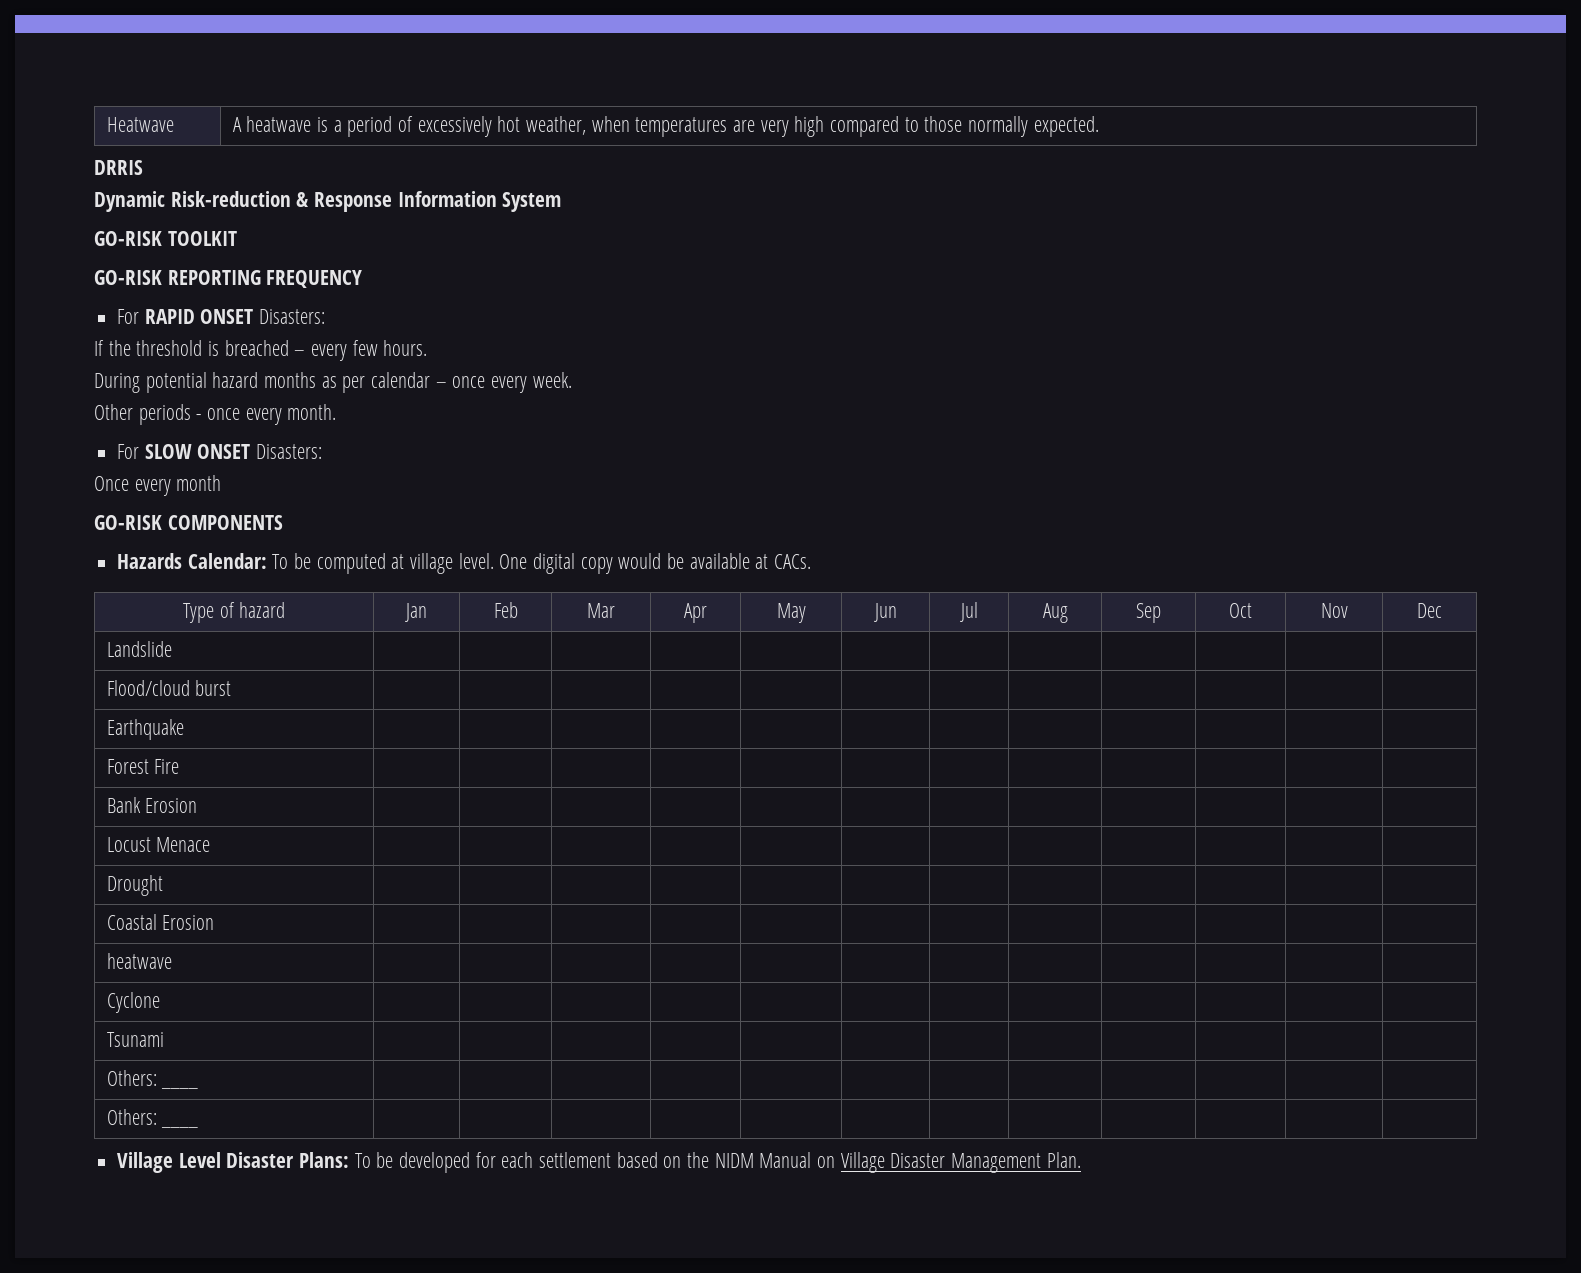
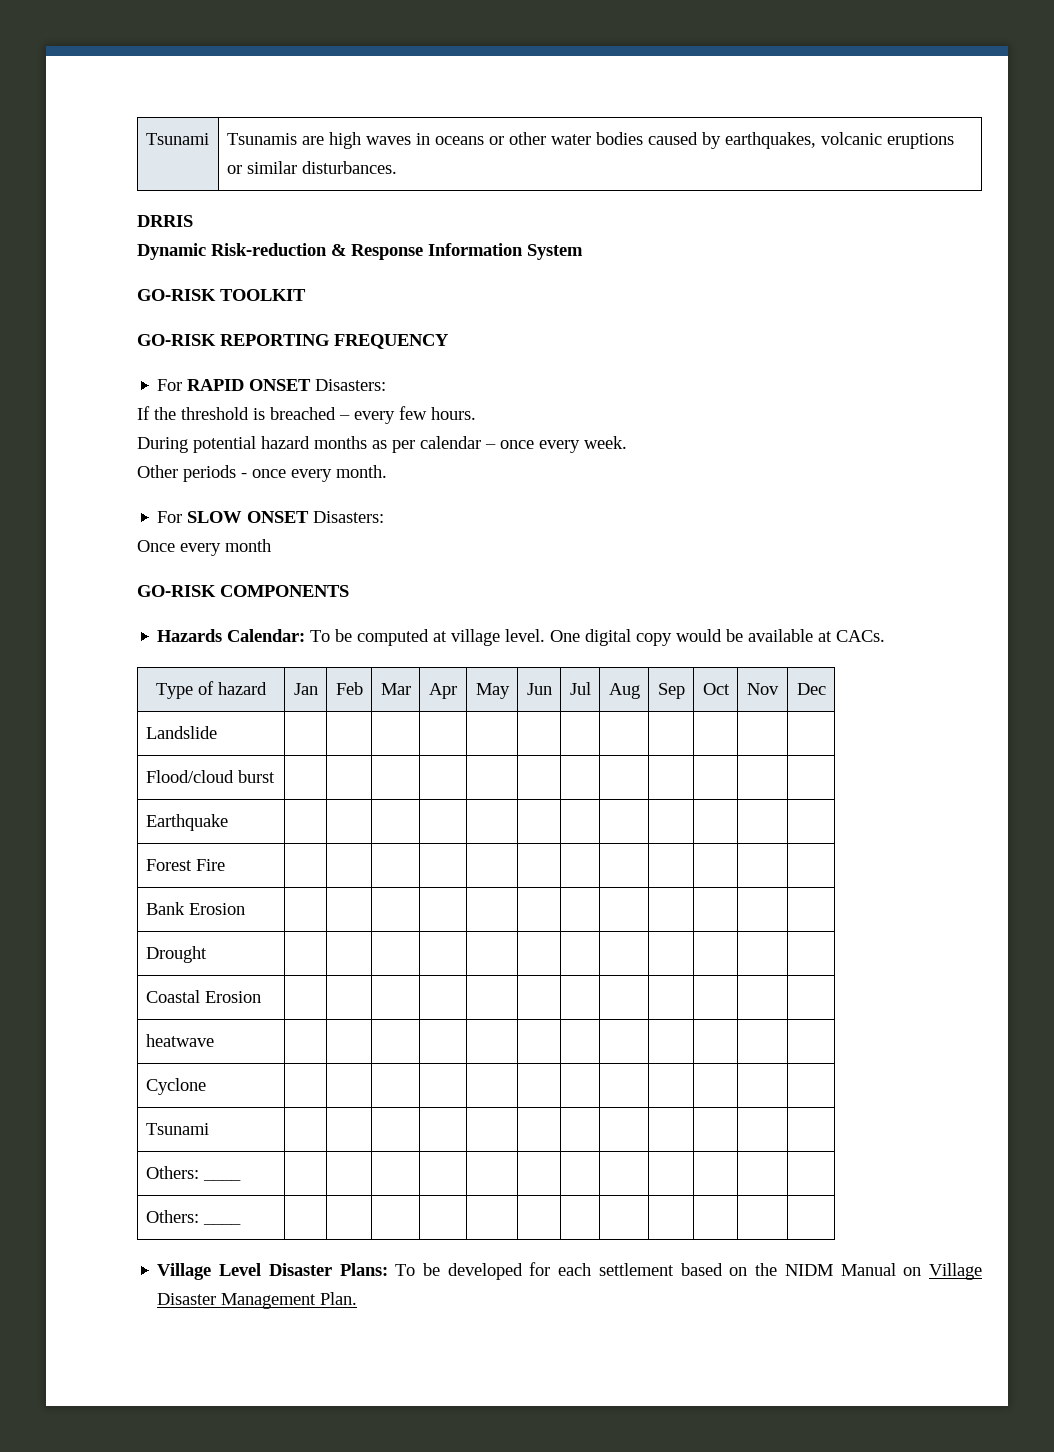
[106,117,174,132] [232,116,1099,137] Heatwave | A heatwave is a period of excessively hot weather, when temperatures are very high compared to those normally expected. -> [145,133,209,145] [226,132,954,149] [226,161,397,174] Tsunami | Tsunamis are high waves in oceans or other water bodies caused by earthquakes, volcanic eruptions or similar disturbances.
[106,837,211,852] // Locust Menace | | | | | | | | | | | | -> (245, 909) none

